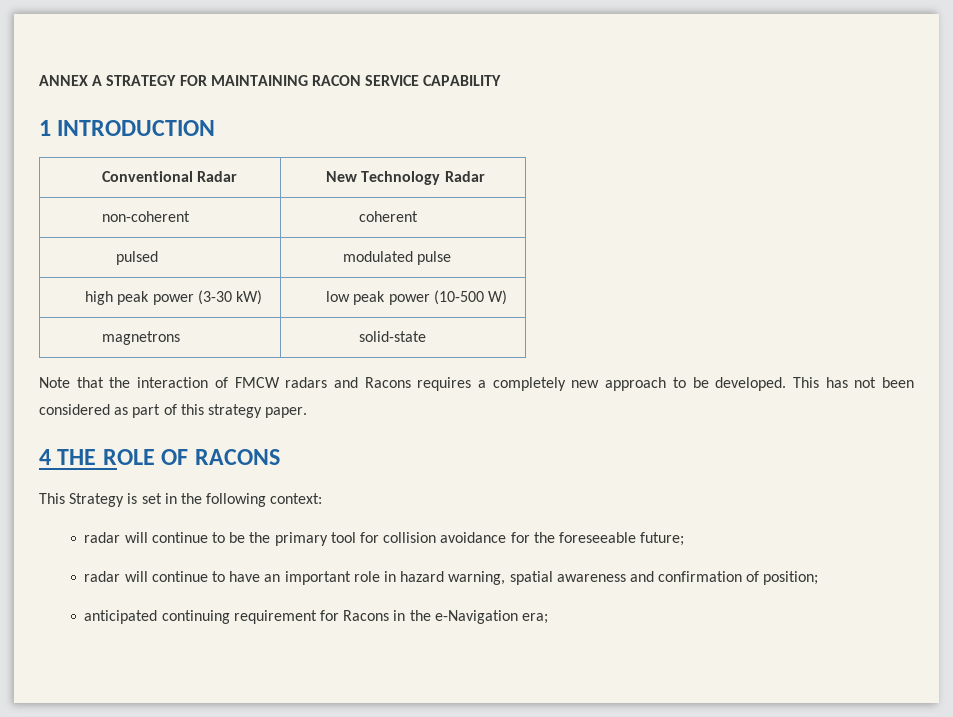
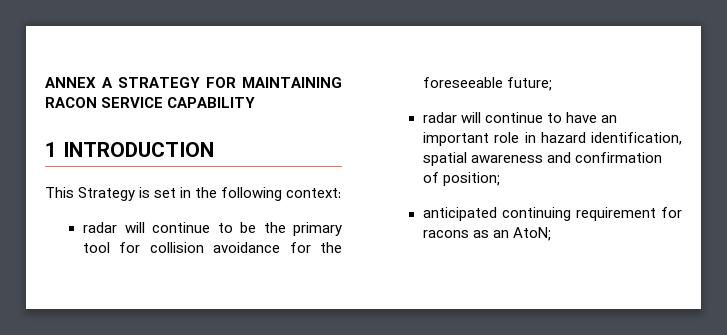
[102,171,238,182] [326,171,485,185] [102,211,191,222] [358,211,418,222] [116,251,159,265] [343,251,452,265] [85,290,262,305] [326,290,507,305] [102,331,181,345] [358,331,426,342] [39,377,915,391] [39,404,308,418] [39,449,280,465] // Conventional Radar | New Technology Radar // non-coherent | coherent // pulsed | modulated pulse // high peak power (3-30 kW) | low peak power (10-500 W) // magnetrons | solid-state // Note that the interaction of FMCW radars and Racons requires a completely new approach to be developed. This has not been considered as part of this strategy paper. // 4 THE ROLE OF RACONS -> (214, 149) none
[448,571,506,585] warning, -> [591,132,682,145] identification,
[343,610,548,624] Racons in the e-Navigation era; -> [422,227,552,241] racons as an AtoN;

